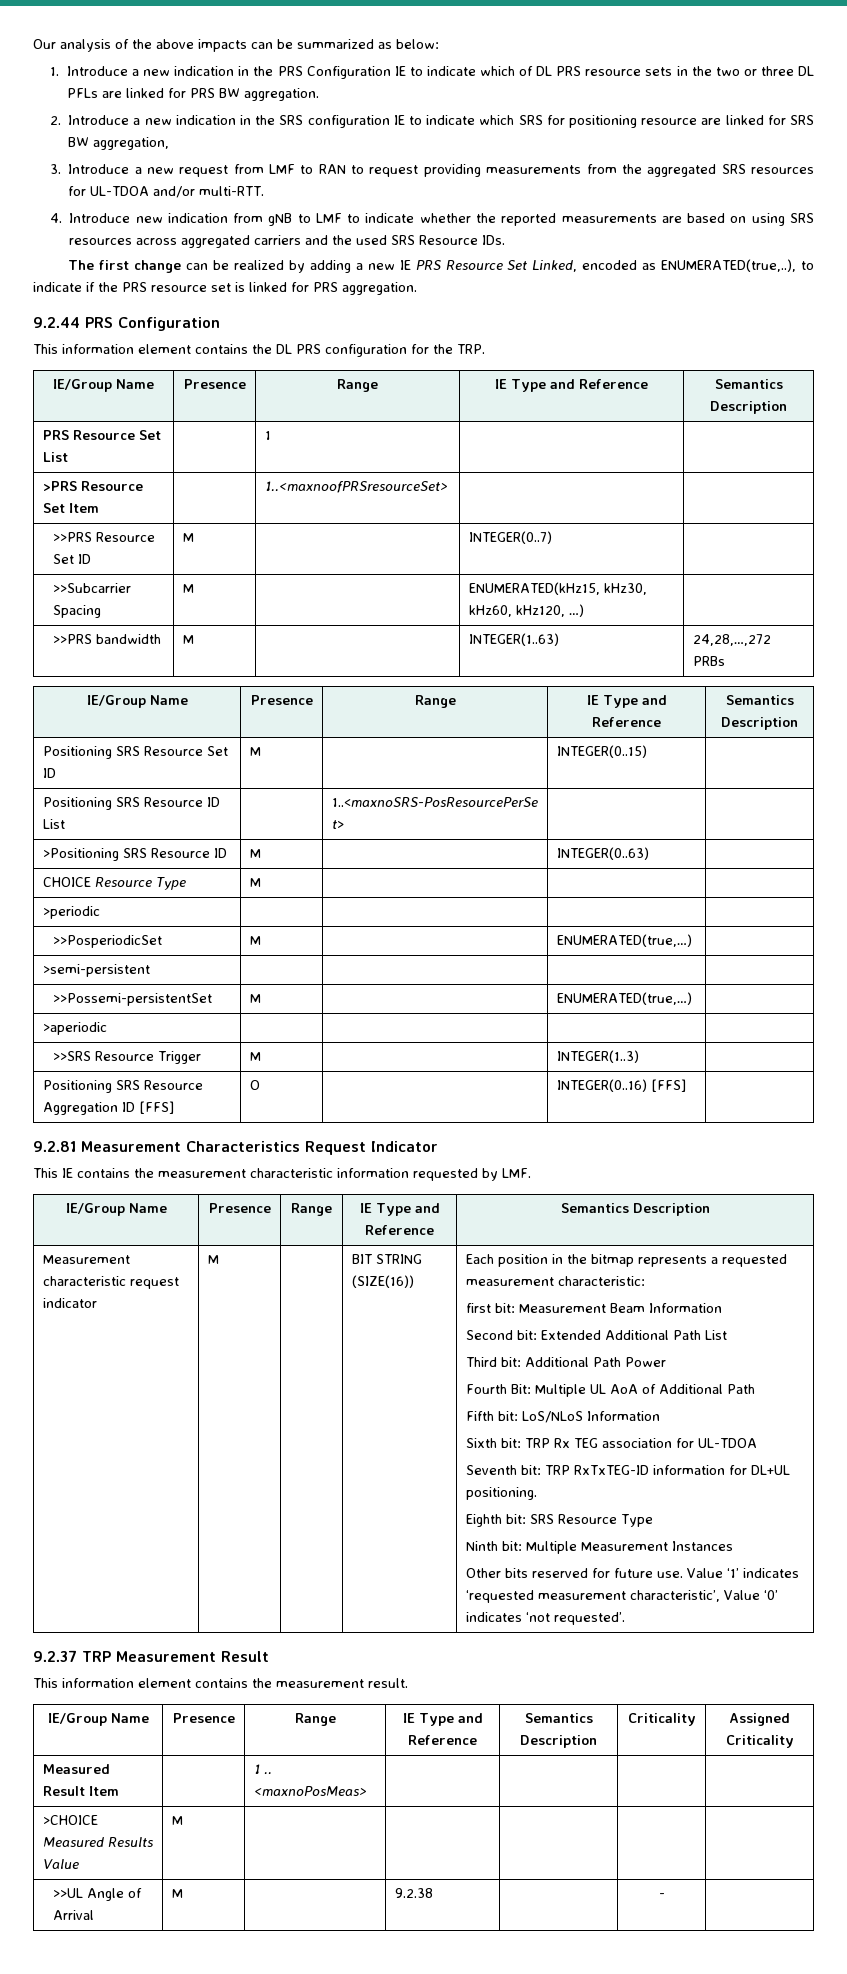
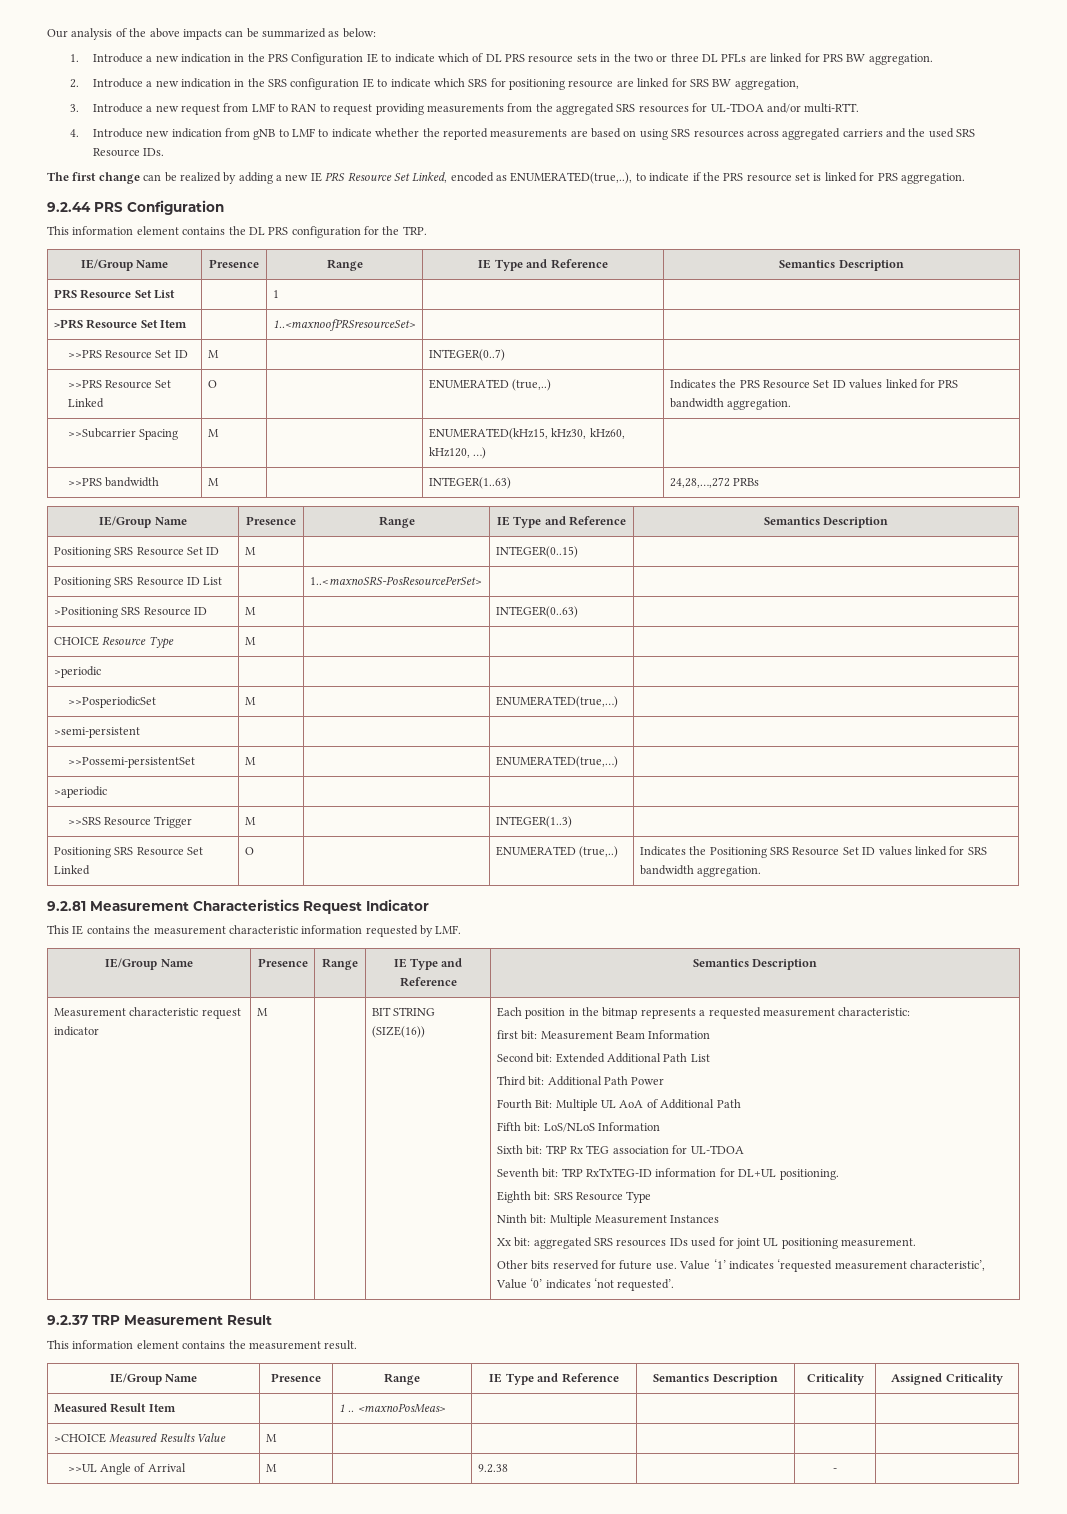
(552, 537) none -> [67,380,172,389] [67,398,104,408] [207,380,217,388] [428,379,552,391] [669,379,959,389] [669,398,792,410] // >>PRS Resource Set Linked | O | | ENUMERATED (true,..) | Indicates the PRS Resource Set ID values linked for PRS bandwidth aggregation.
[42,1101,174,1115] [249,1080,260,1090] [556,1079,686,1092] Aggregation ID [FFS] | O | | INTEGER(0..16) [FFS] | -> [186,847,203,855] [53,865,90,875] [244,847,254,855] [495,846,619,858] [639,846,987,858] [639,865,762,877] Set Linked | O | | ENUMERATED (true,..) | Indicates the Positioning SRS Resource Set ID values linked for SRS bandwidth aggregation.
(733, 1546) none -> [496,1237,916,1249] // Xx bit: aggregated SRS resources IDs used for joint UL positioning measurement.

